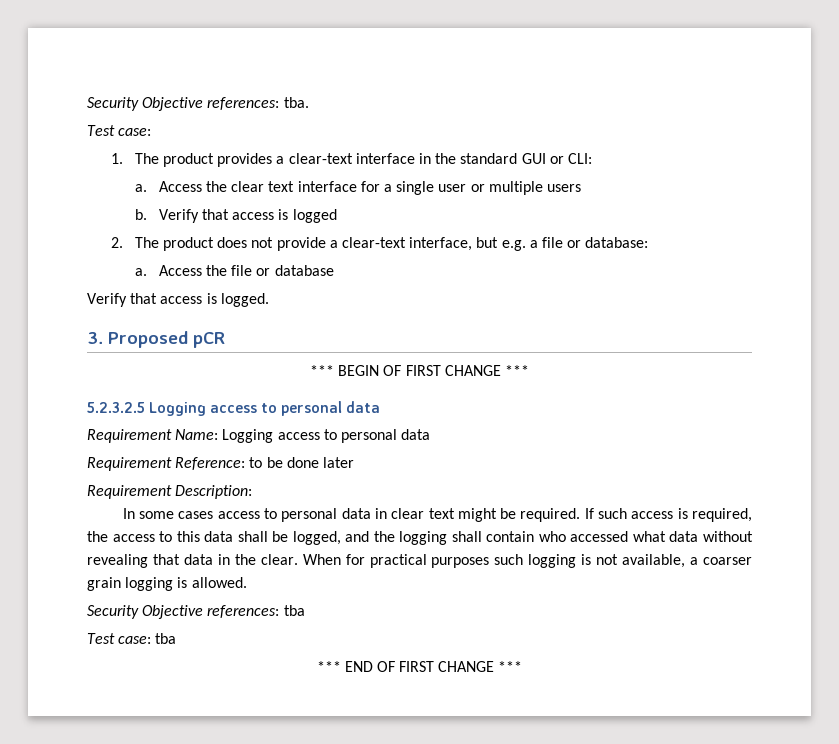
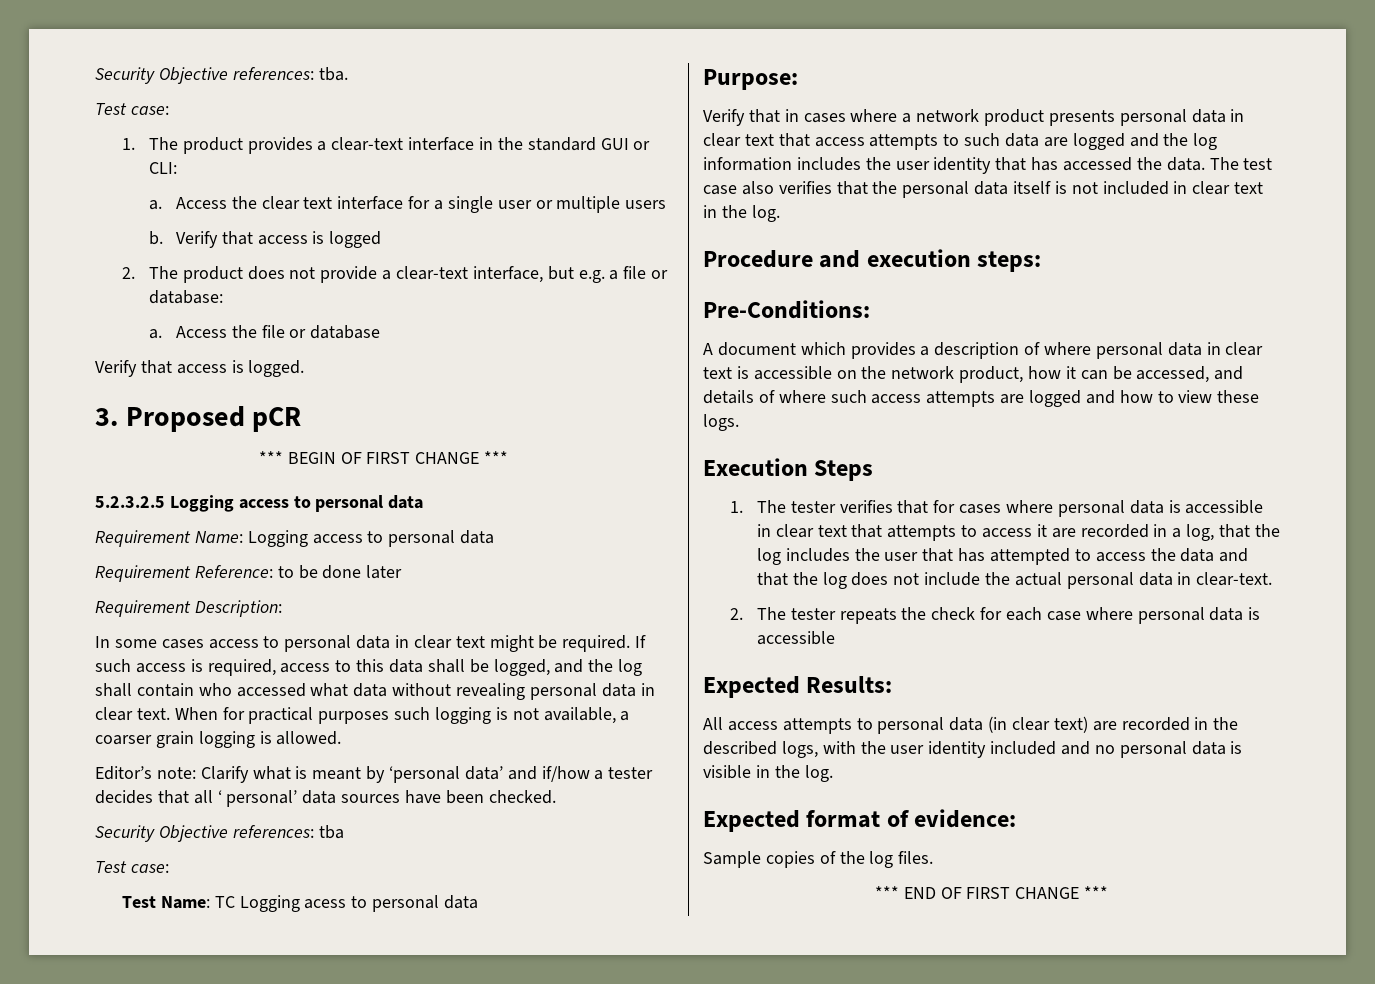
[87,531,108,542] the -> (276, 667) none
[399,531,448,545] logging -> [618,659,643,676] log
[152,554,298,565] that data in the clear. -> [529,683,655,700] [95,707,170,721] personal data in clear text.
(247, 582) none -> [95,766,654,783] [95,790,556,807] // Editor’s note: Clarify what is meant by ‘personal data’ and if/how a tester decides that all ‘ personal’ data sources have been checked.
[155,633,177,644] tba -> [121,895,478,912] [703,69,798,90] [703,109,1245,126] [703,133,1218,150] [703,157,1273,174] [703,181,1264,198] [703,205,780,222] [703,249,1042,272] [703,300,870,319] [703,342,1264,359] [703,366,1244,383] [703,390,1260,407] [703,414,739,431] [703,458,874,481] [729,500,1264,517] [756,524,1280,541] [756,548,1249,565] [756,572,1273,589] [729,607,1261,624] [756,631,835,645] [703,676,893,698] [703,716,1239,734] [703,741,1243,758] [703,765,833,782] [703,809,1017,832] [703,851,934,868] // Test Name: TC Logging acess to personal data // Purpose: // Verify that in cases where a network product presents personal data in clear text that access attempts to such data are logged and the log information includes the user identity that has accessed the data. The test case also verifies that the personal data itself is not included in clear text in the log. // Procedure and execution steps: // Pre-Conditions: // A document which provides a description of where personal data in clear text is accessible on the network product, how it can be accessed, and details of where such access attempts are logged and how to view these logs. // Execution Steps // 1. The tester verifies that for cases where personal data is accessible in clear text that attempts to access it are recorded in a log, that the log includes the user that has attempted to access the data and that the log does not include the actual personal data in clear-text. // 2. The tester repeats the check for each case where personal data is accessible // Expected Results: // All access attempts to personal data (in clear text) are recorded in the described logs, with the user identity included and no personal data is visible in the log. // Expected format of evidence: // Sample copies of the log files.

